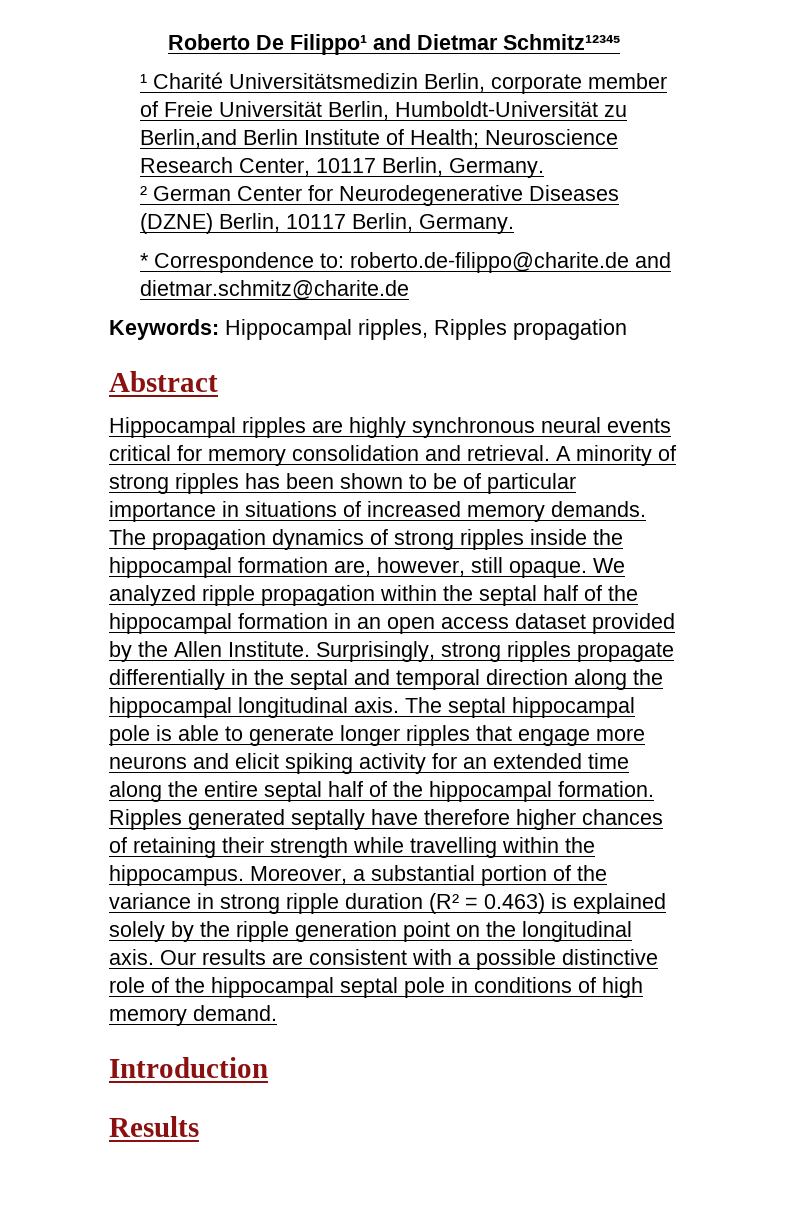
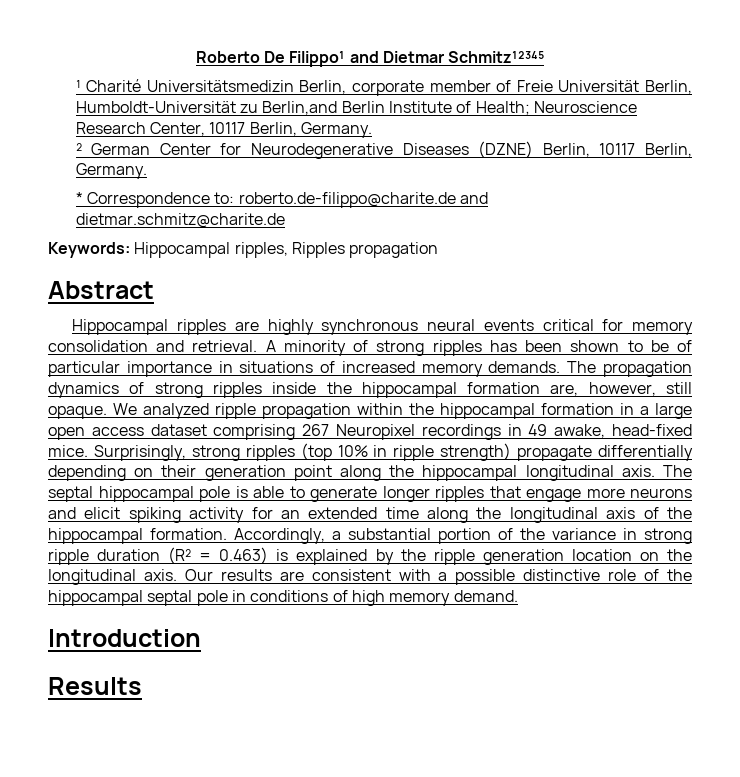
[479,585,638,606] septal half of the -> (434, 409) none
[357,617,381,629] an -> [640,403,692,419] a large
[592,613,675,634] [109,641,674,662] [109,669,568,690] provided by the Allen Institute. Surprisingly, strong ripples propagate differentially in the septal and temporal direction -> [213,424,692,440] [48,443,694,461] [48,465,332,481] comprising 267 Neuropixel recordings in 49 awake, head-fixed mice. Surprisingly, strong ripples (top 10% in ripple strength) propagate differentially depending on their generation point
[204,781,363,802] entire septal half -> [509,507,636,523] longitudinal axis
[109,809,663,830] [109,837,595,858] [109,865,347,886] Ripples generated septally have therefore higher chances of retaining their strength while travelling within the hippocampus. Moreover, -> [234,528,325,544] Accordingly,
[109,921,165,942] solely -> (368, 557) none
[403,921,450,942] point -> [571,549,632,561] location

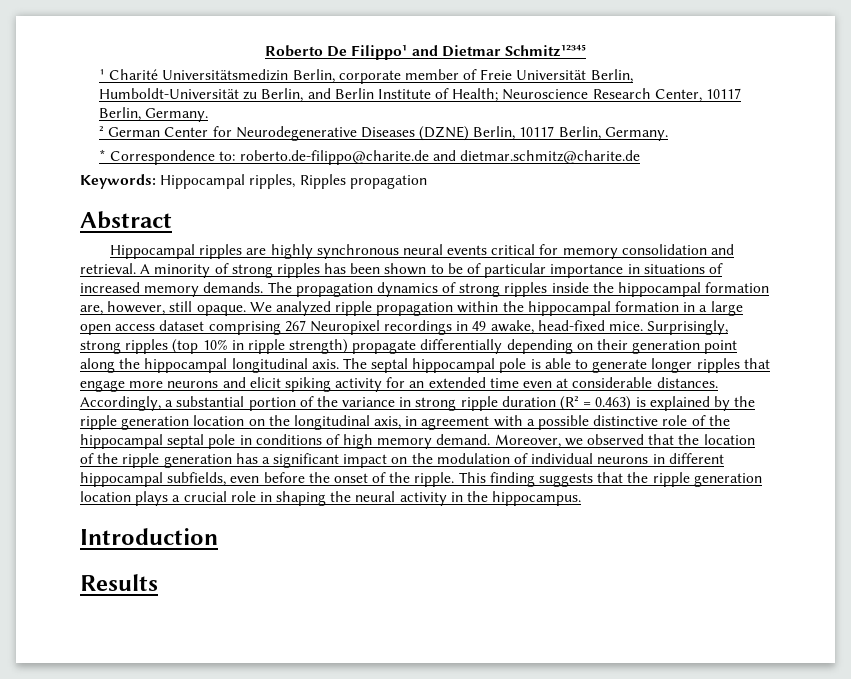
[262,101,338,115] Berlin,and -> [261,88,331,102] Berlin, and
[427,507,692,523] [48,528,227,544] along the longitudinal axis of the hippocampal formation. -> [523,377,718,388] even at considerable distances.
[143,569,391,581] axis. Our results are consistent -> [374,416,490,430] axis, in agreement
(518, 596) none -> [494,434,755,448] [80,453,724,468] [80,472,762,487] [80,491,582,506] Moreover, we observed that the location of the ripple generation has a significant impact on the modulation of individual neurons in different hippocampal subfields, even before the onset of the ripple. This finding suggests that the ripple generation location plays a crucial role in shaping the neural activity in the hippocampus.

